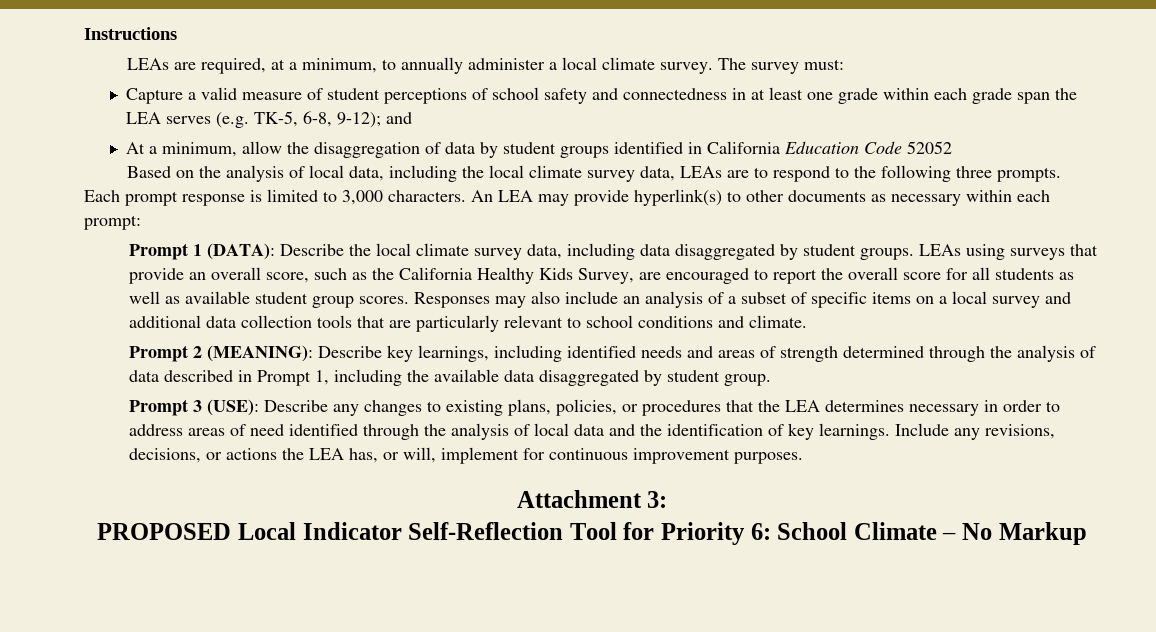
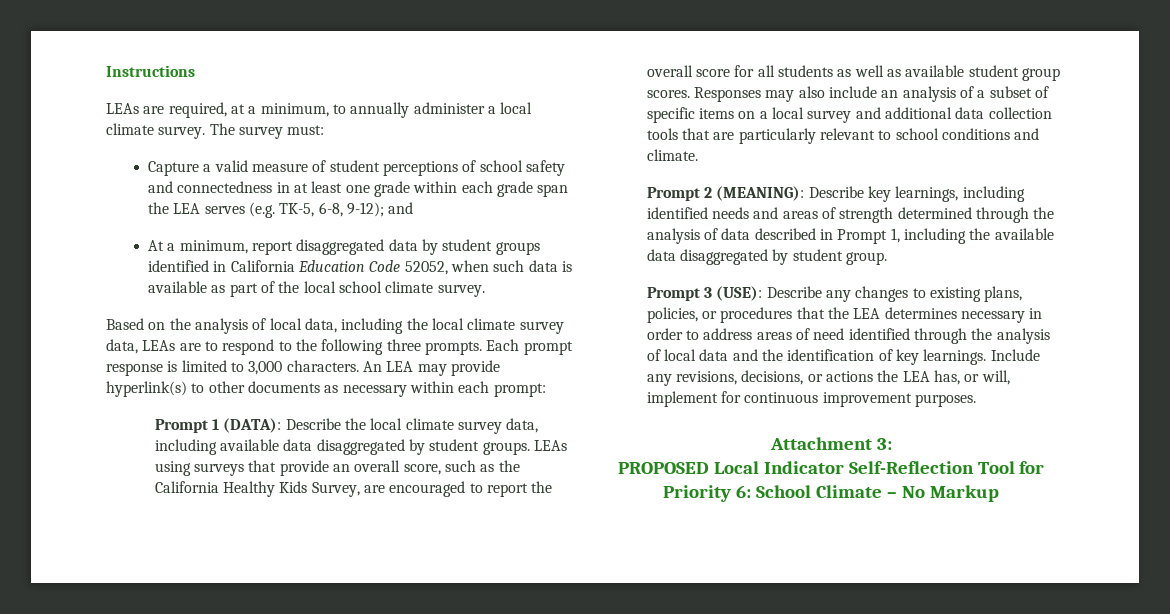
[242,141,442,158] allow the disaggregation of -> [251,239,385,255] report disaggregated
[907,141,953,154] 52052 -> [404,260,572,275] [147,281,485,297] 52052, when such data is available as part of the local school climate survey.
(636, 251) none -> [220,439,280,451] available

